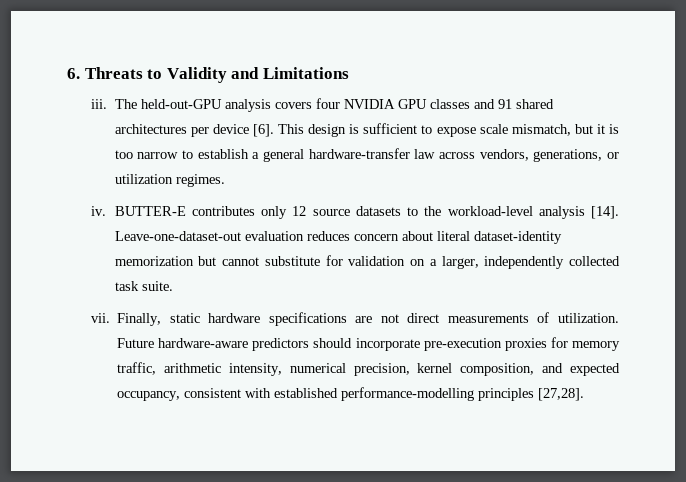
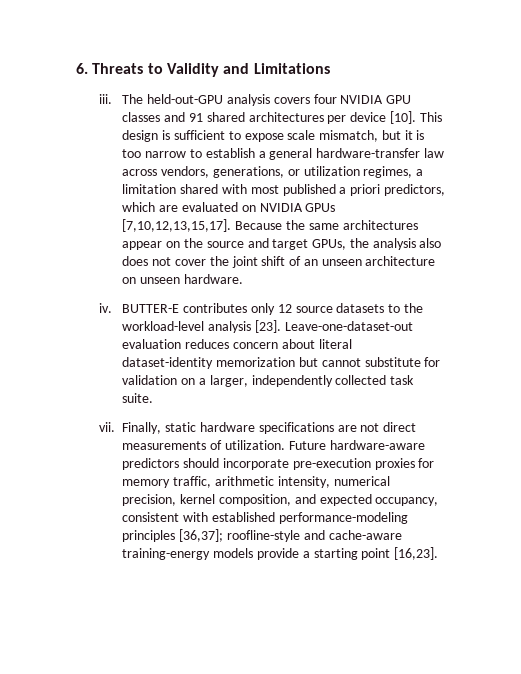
[253,124,275,137] [6]. -> [389,111,416,124] [10].
[175,174,225,187] regimes. -> [363,166,424,178] [122,184,445,196] [122,202,336,212] [122,219,418,232] [122,238,442,250] [122,256,436,268] [122,274,243,284] regimes, a limitation shared with most published a priori predictors, which are evaluated on NVIDIA GPUs [7,10,12,13,15,17]. Because the same architectures appear on the source and target GPUs, the analysis also does not cover the joint shift of an unseen architecture on unseen hardware.
[590,206,619,219] [14]. -> [254,320,281,333] [23].
[341,387,585,401] performance-modelling principles [27,28]. -> [278,512,408,524] [122,529,402,542] [122,547,439,560] performance-modeling principles [36,37]; roofline-style and cache-aware training-energy models provide a starting point [16,23].

